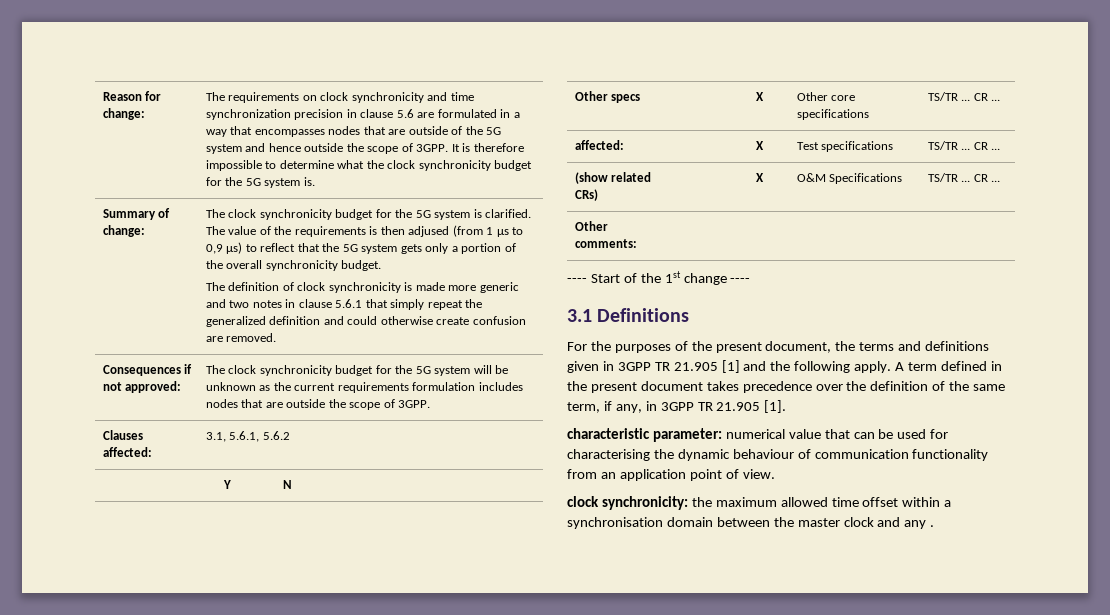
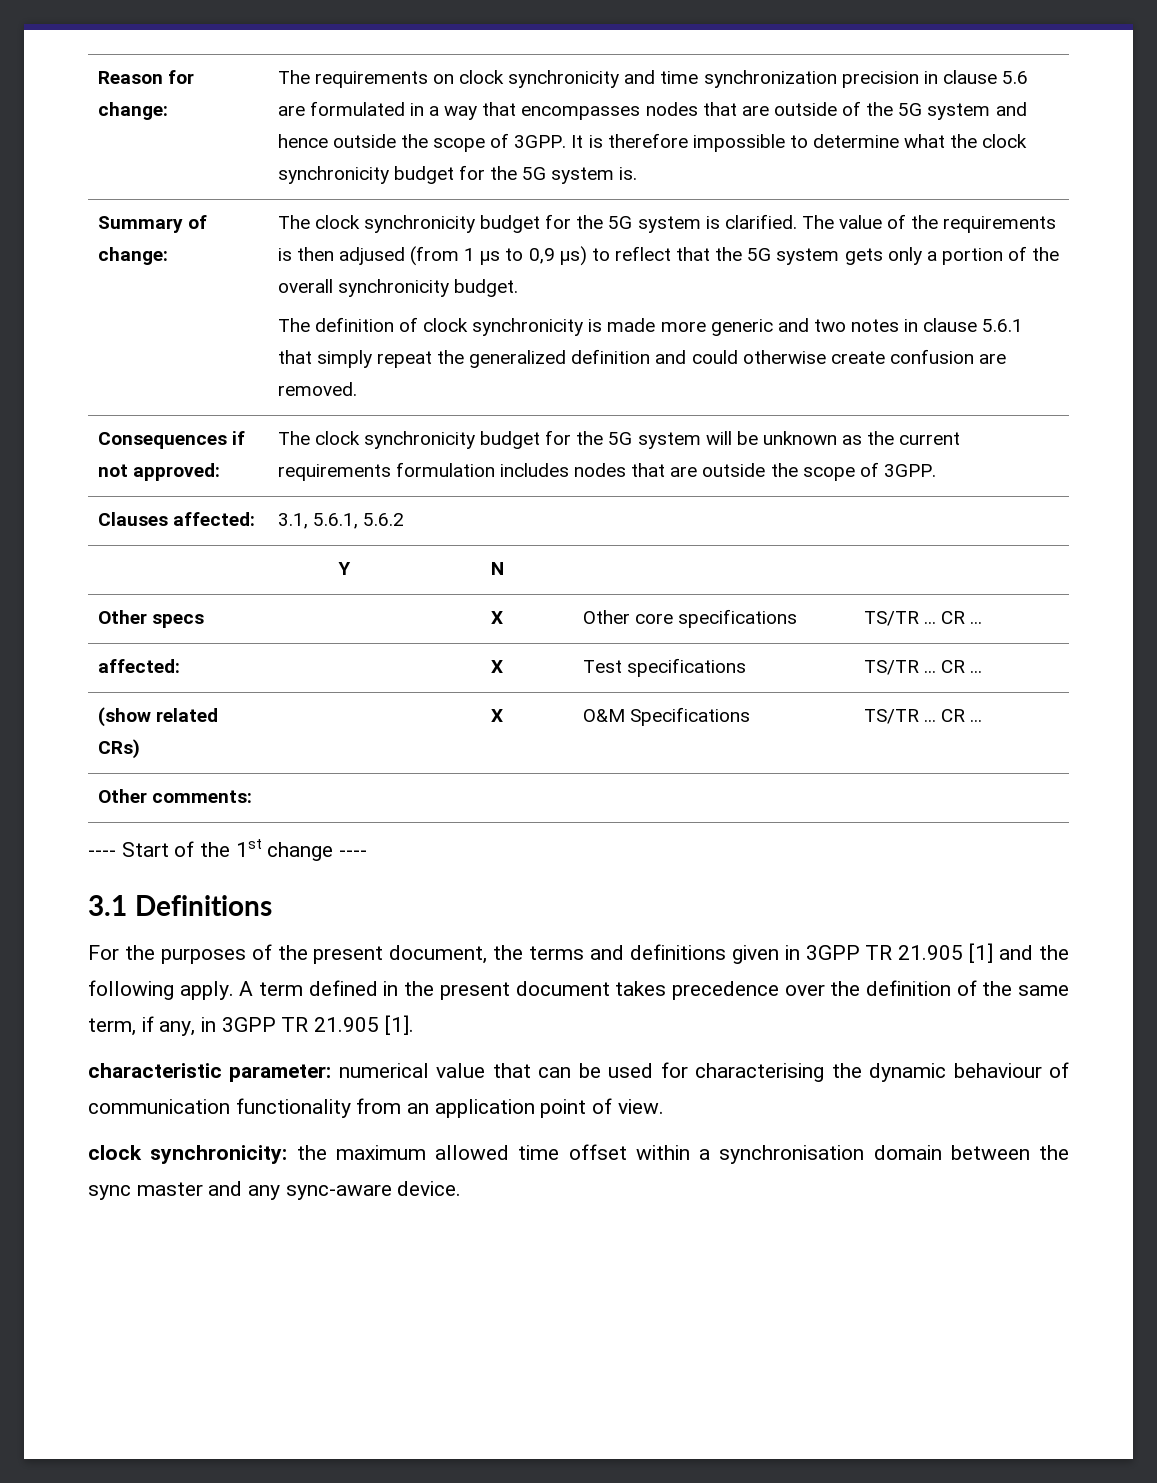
[797,517,935,529] master clock and any . -> [88,1181,462,1200] sync master and any sync-aware device.

